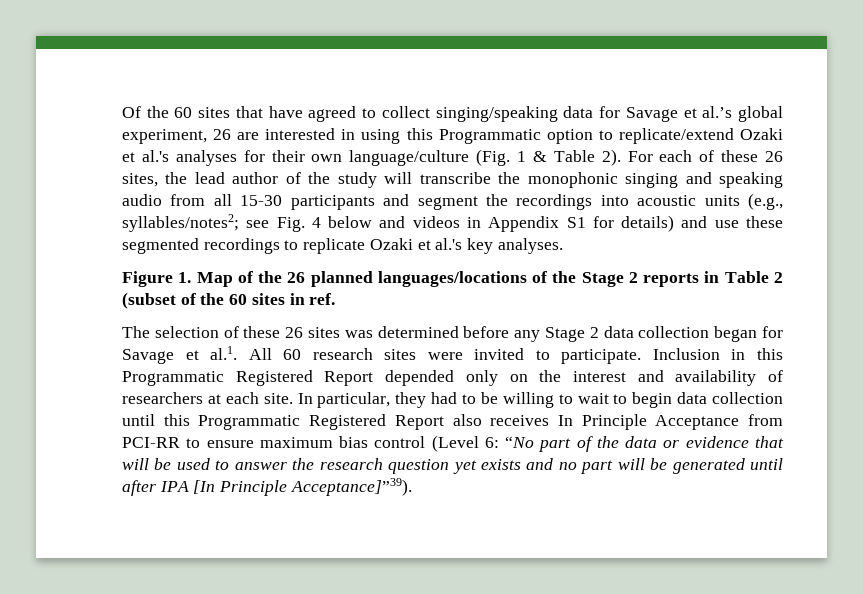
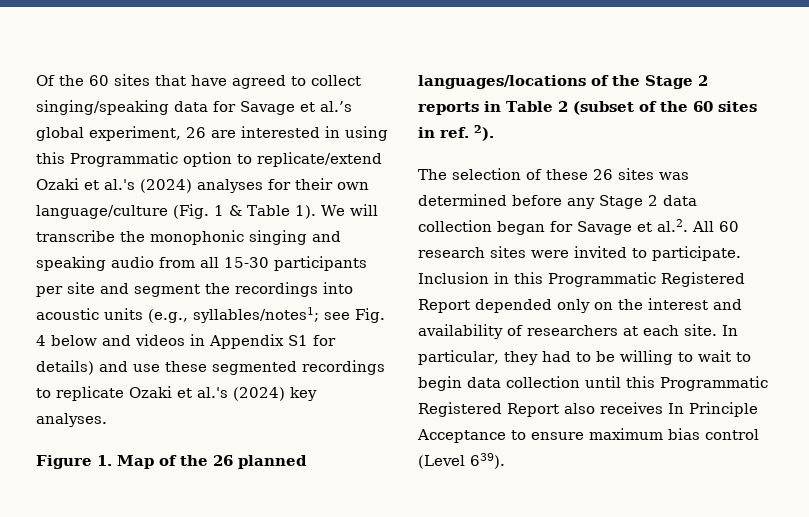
(169, 156) none -> [140,179,192,193] (2024)
[601,149,783,166] [122,172,377,188] 2). For each of these 26 sites, the lead author of the study -> [294,205,345,219] 1). We
(375, 202) none -> [36,282,95,297] per site
[122,214,239,232] syllables/notes2; -> [193,307,319,323] syllables/notes1;
(463, 244) none -> [233,387,285,401] (2024)
(336, 299) none -> [474,125,494,141] 2).
[210,346,238,360] al.1. -> [657,219,688,232] al.2.
[748,414,783,426] [122,437,180,448] from PCI-RR -> (506, 436) none
[484,436,784,452] [122,458,783,474] [122,478,412,496] 6: “No part of the data or evidence that will be used to answer the research question yet exists and no part will be generated until after IPA [In Principle Acceptance]”39). -> [470,453,505,469] 639).

